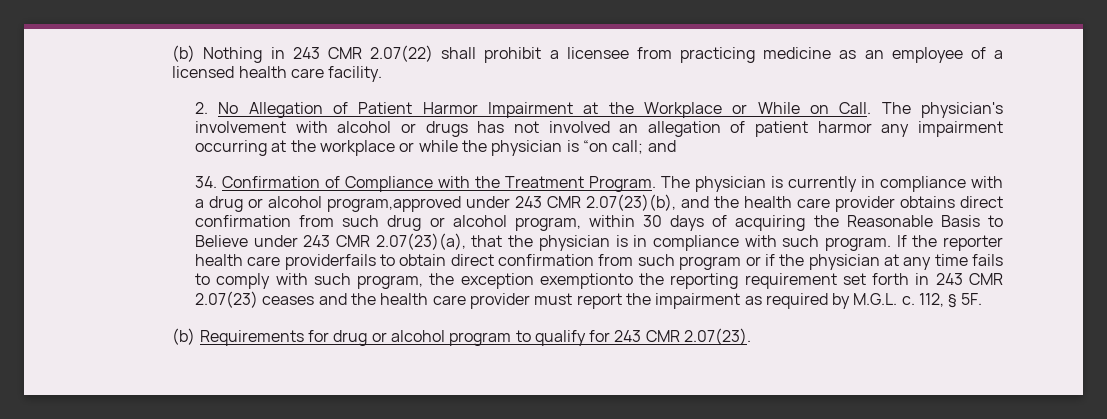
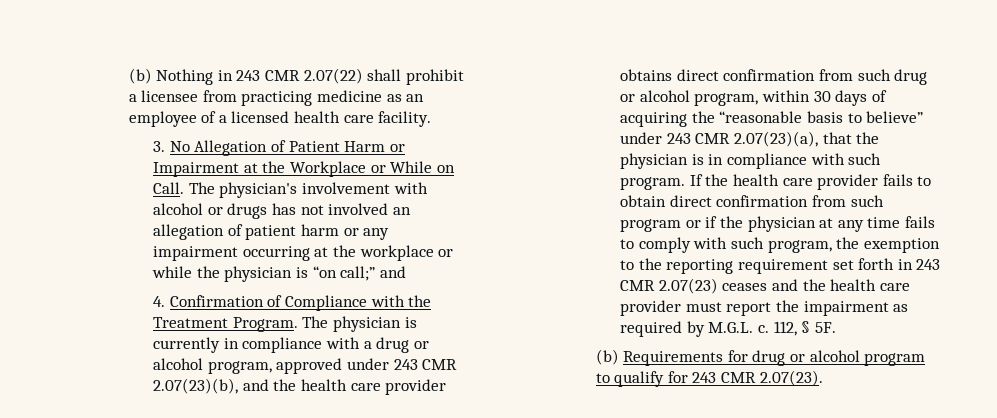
[195,102,209,114] 2. -> [153,141,166,152] 3.
[422,102,478,114] Harmor -> [344,141,405,152] Harm or
[817,121,872,133] harmor -> [300,224,359,236] harm or
[612,140,644,154] call; -> [340,266,376,281] call;”
[195,176,218,188] 34. -> [153,296,166,307] 4.
[327,196,462,212] program,approved -> [207,358,343,374] program, approved
[846,215,1003,227] [195,235,249,247] Reasonable Basis to Believe -> [719,111,924,123] “reasonable basis to believe”
[942,235,1003,251] [195,254,376,270] reporter health care providerfails -> [732,174,913,190] health care provider fails
[460,273,633,289] exception exemptionto -> [863,238,940,253] [620,260,635,270] exemption to

